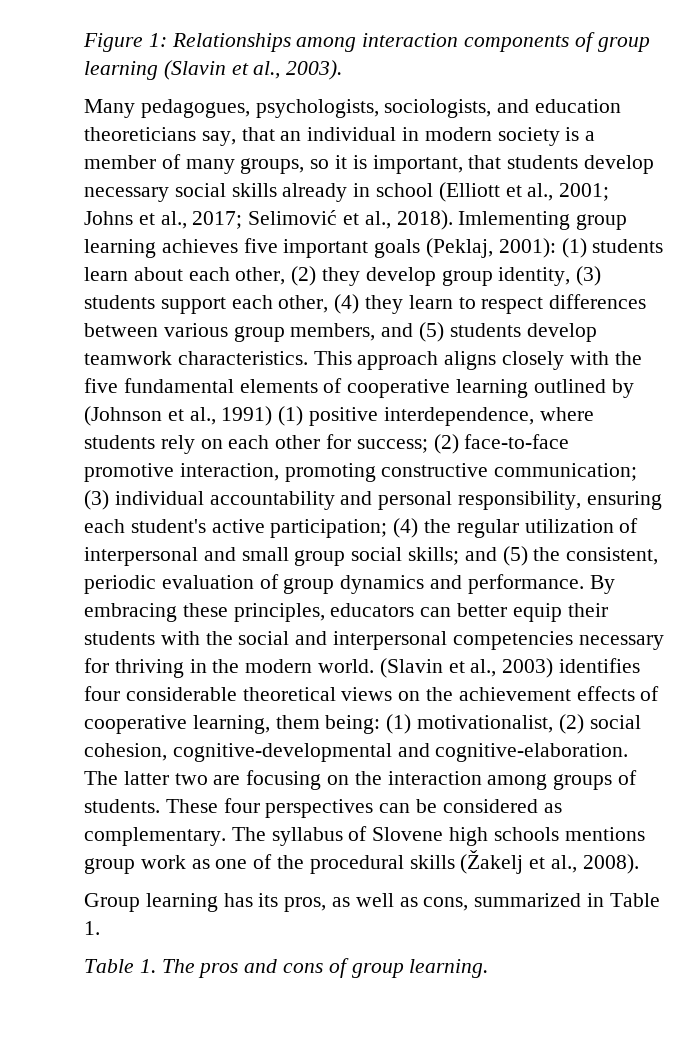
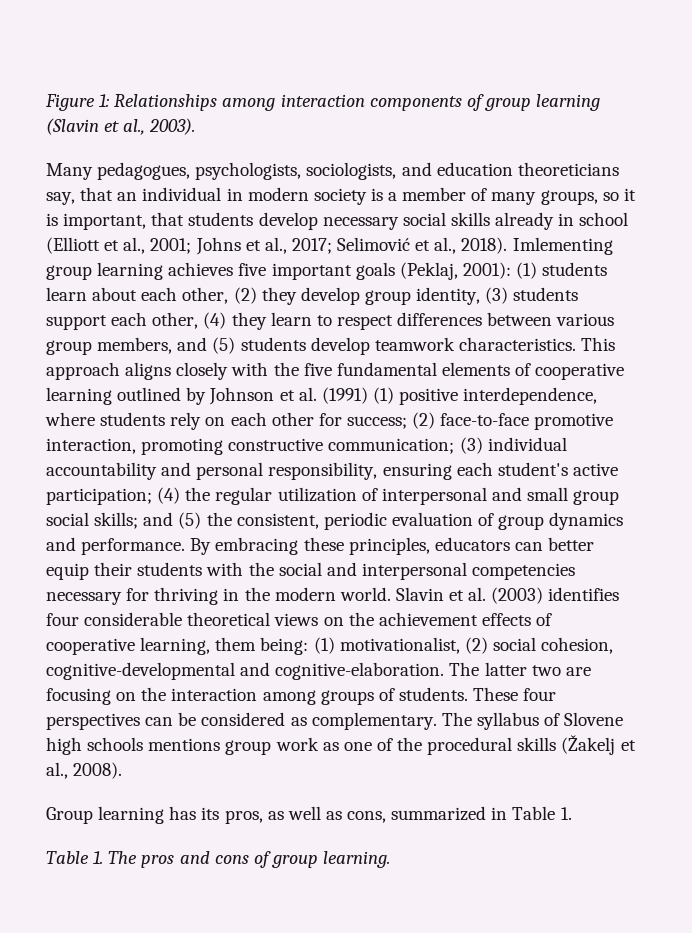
[84,406,273,426] (Johnson et al., 1991) -> [209,387,368,405] Johnson et al. (1991)
[379,658,554,678] (Slavin et al., 2003) -> [395,587,544,604] Slavin et al. (2003)

